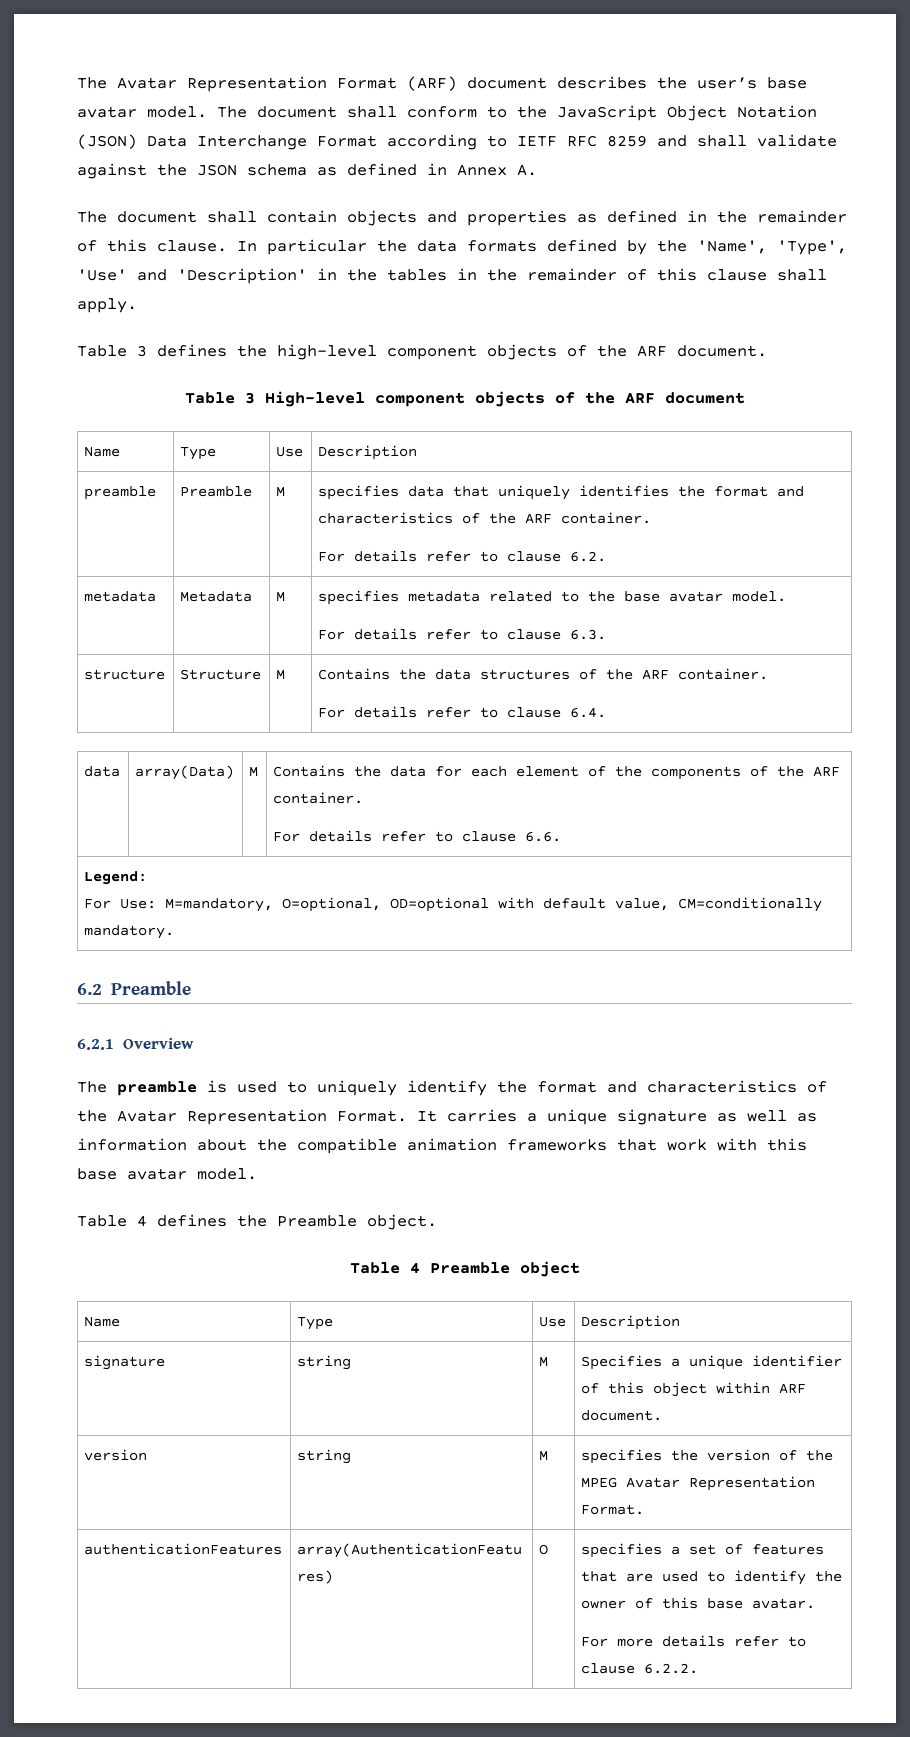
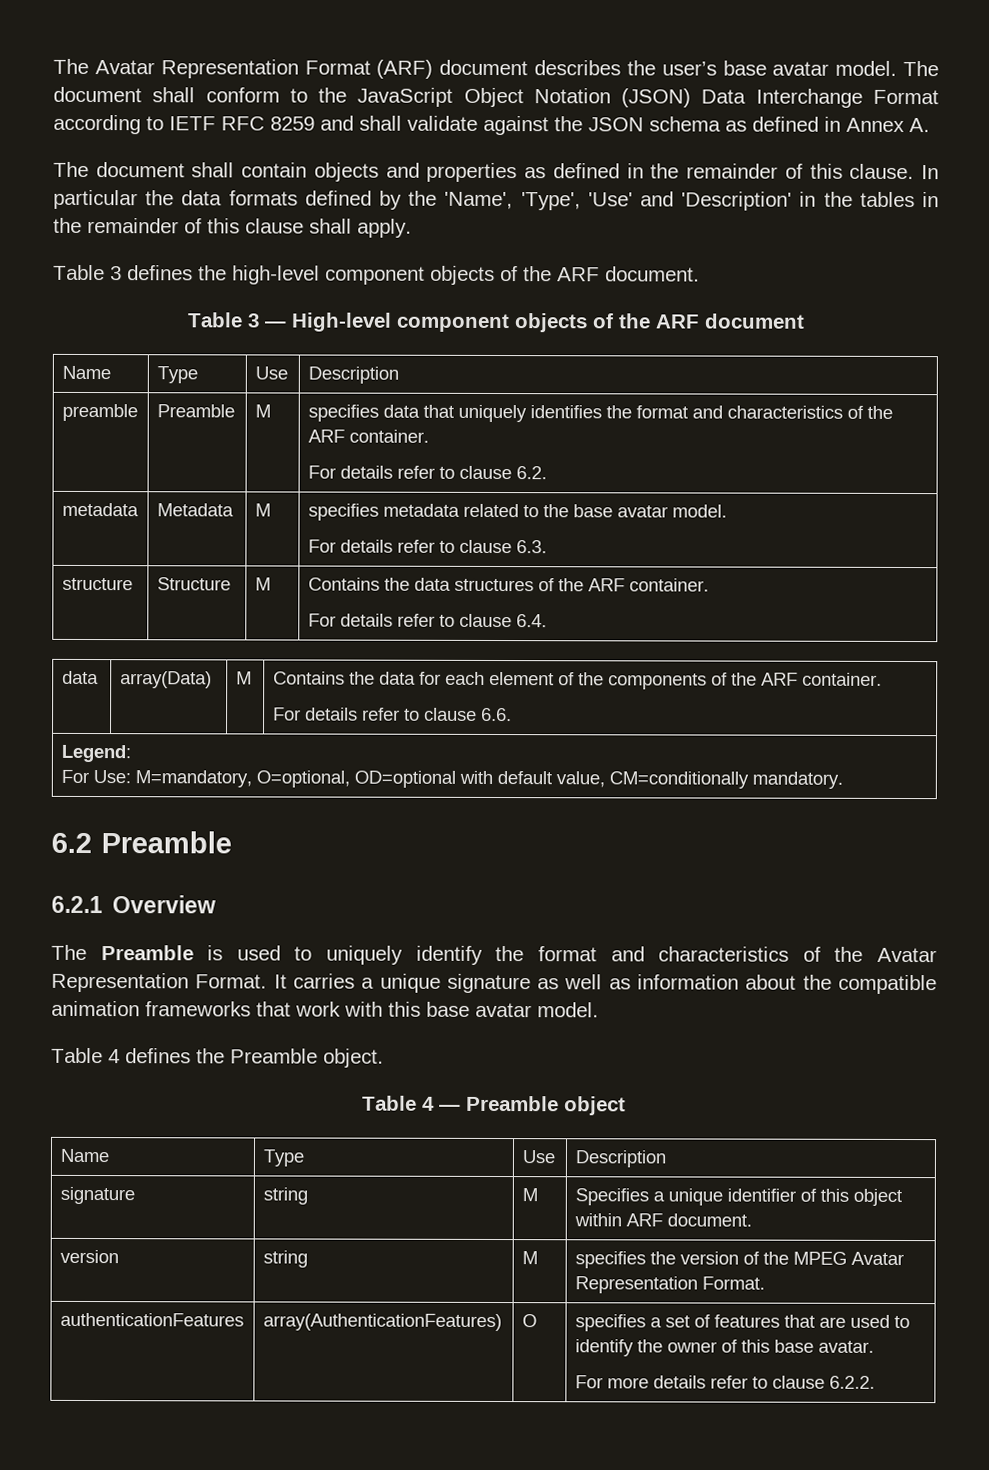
(255, 398) none -> [263,321,287,328] —
[117,1081,197,1096] preamble -> [100,945,194,961] Preamble
(420, 1267) none -> [439,1104,461,1111] —

